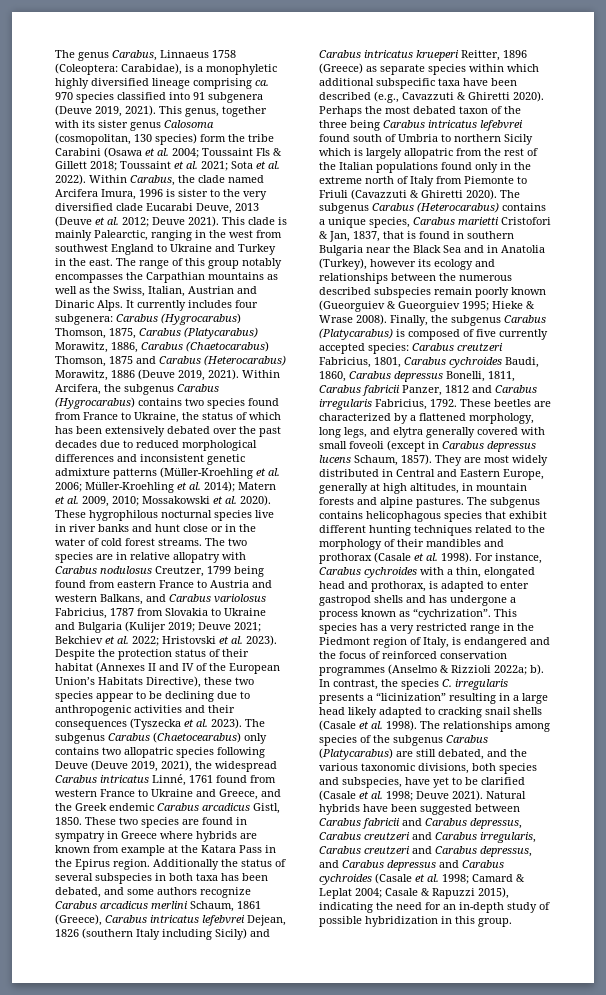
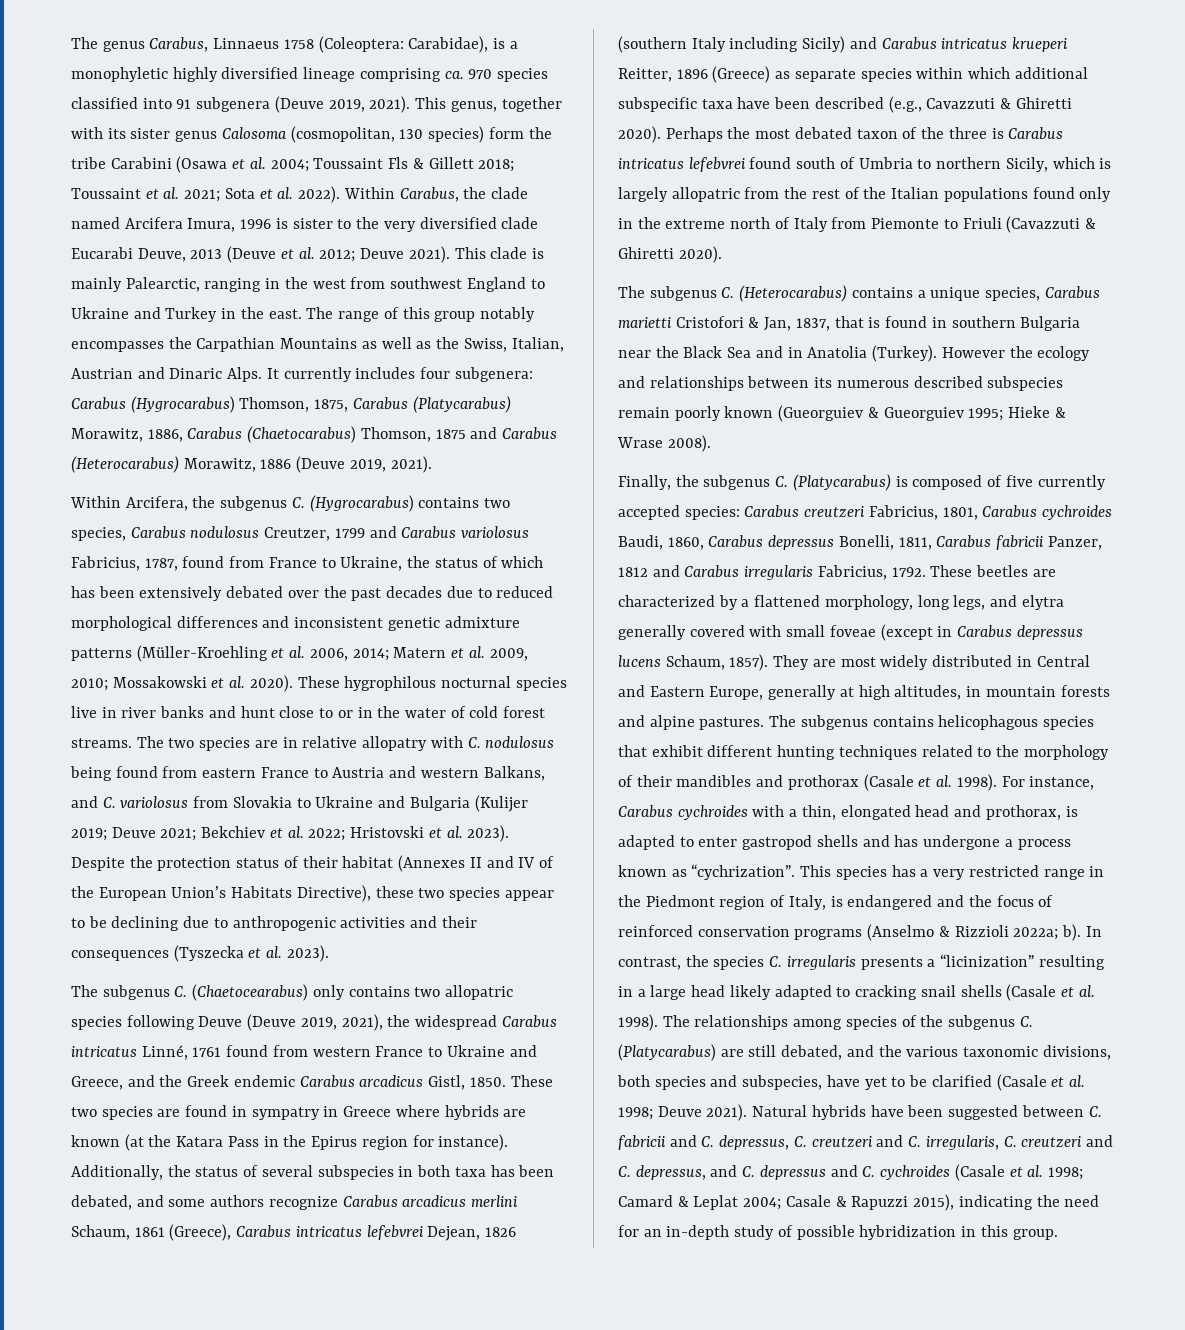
[208,272,264,280] mountains -> [280,338,358,349] Mountains
(239, 374) none -> (432, 464) //
[177,384,219,392] Carabus -> [291,497,305,508] C.
[207,398,245,409] species -> [71,526,530,541] [71,556,178,571] species, Carabus nodulosus Creutzer, 1799 and Carabus variolosus Fabricius, 1787,
[55,481,235,493] 2006; Müller-Kroehling et al. 2014); -> [309,648,389,661] 2006, 2014;
(208, 528) none -> [319,708,334,718] to
[55,566,231,577] Carabus nodulosus Creutzer, 1799 -> [467,736,555,748] C. nodulosus
[169,594,266,603] [55,608,134,619] Carabus variolosus Fabricius, 1787 -> [102,796,189,808] C. variolosus
[245,719,265,727] [55,733,150,744] The subgenus Carabus -> [71,985,188,1000] // The subgenus C.
[93,845,178,856] from example at -> [124,1134,144,1151] (at
[113,859,219,870] region. Additionally -> [361,1134,509,1151] [71,1165,163,1180] region for instance). Additionally,
[350,120,380,131] being -> [991,128,1004,139] is
[504,134,533,145] Sicily -> [1005,157,1048,172] Sicily,
[500,190,520,198] [319,203,414,214] The subgenus Carabus -> [618,286,735,301] // The subgenus C.
[319,258,431,270] (Turkey), however its -> [872,345,1033,362] (Turkey). However the
[439,273,456,281] the -> [814,377,833,388] its
(387, 319) none -> (711, 443) //
[504,315,546,323] Carabus -> [775,476,789,487] C.
[349,441,384,449] foveoli -> [829,625,876,637] foveae
[319,667,385,676] programmes -> [794,929,863,940] programs
[446,735,488,743] Carabus -> [1019,1016,1033,1027] C.
[319,818,361,826] Carabus -> [1088,1106,1102,1117] C.
[425,818,522,829] [319,832,536,843] [319,846,477,854] Carabus depressus, Carabus creutzeri and Carabus irregularis, Carabus creutzeri and Carabus -> [701,1135,1113,1150] [618,1166,631,1177] C. depressus, C. creutzeri and C. irregularis, C. creutzeri and C.
[342,860,384,868] Carabus -> [742,1166,756,1177] C.
[462,860,504,868] Carabus -> [862,1166,876,1177] C.

